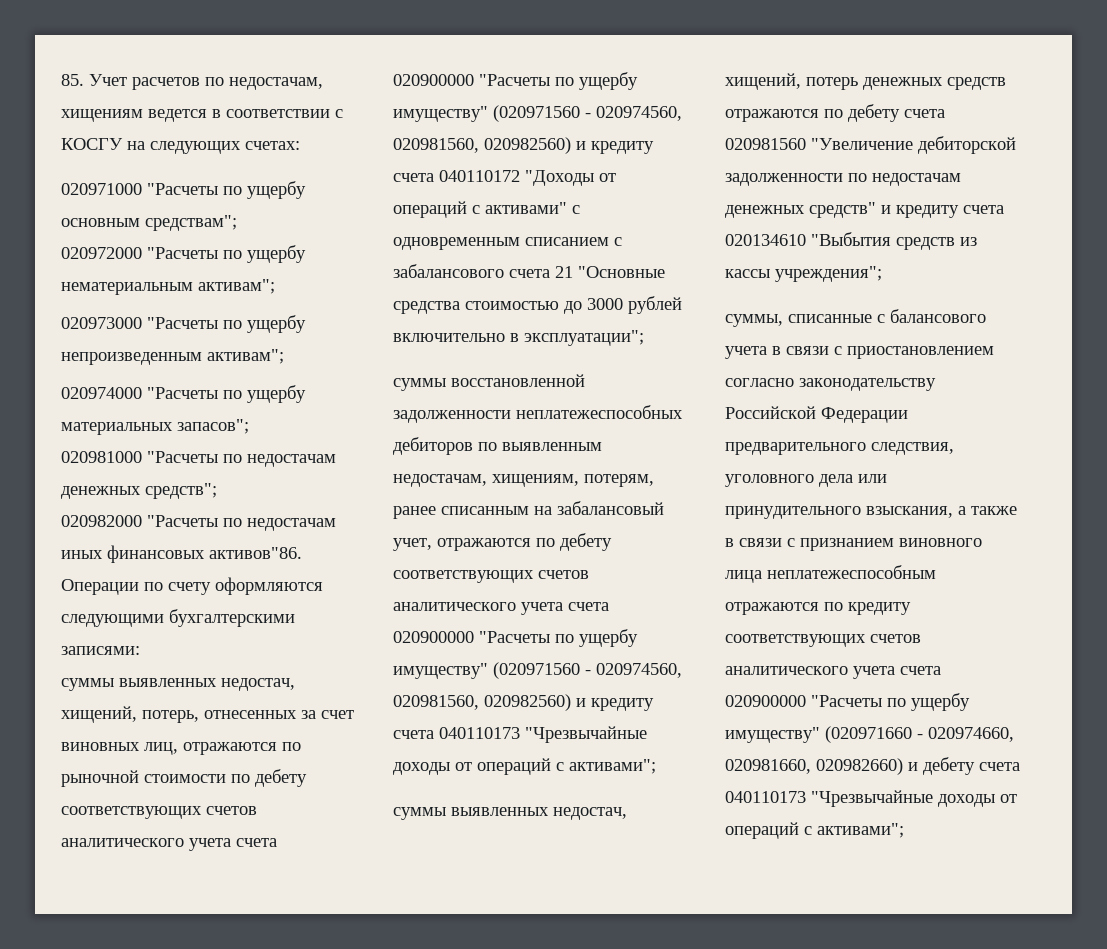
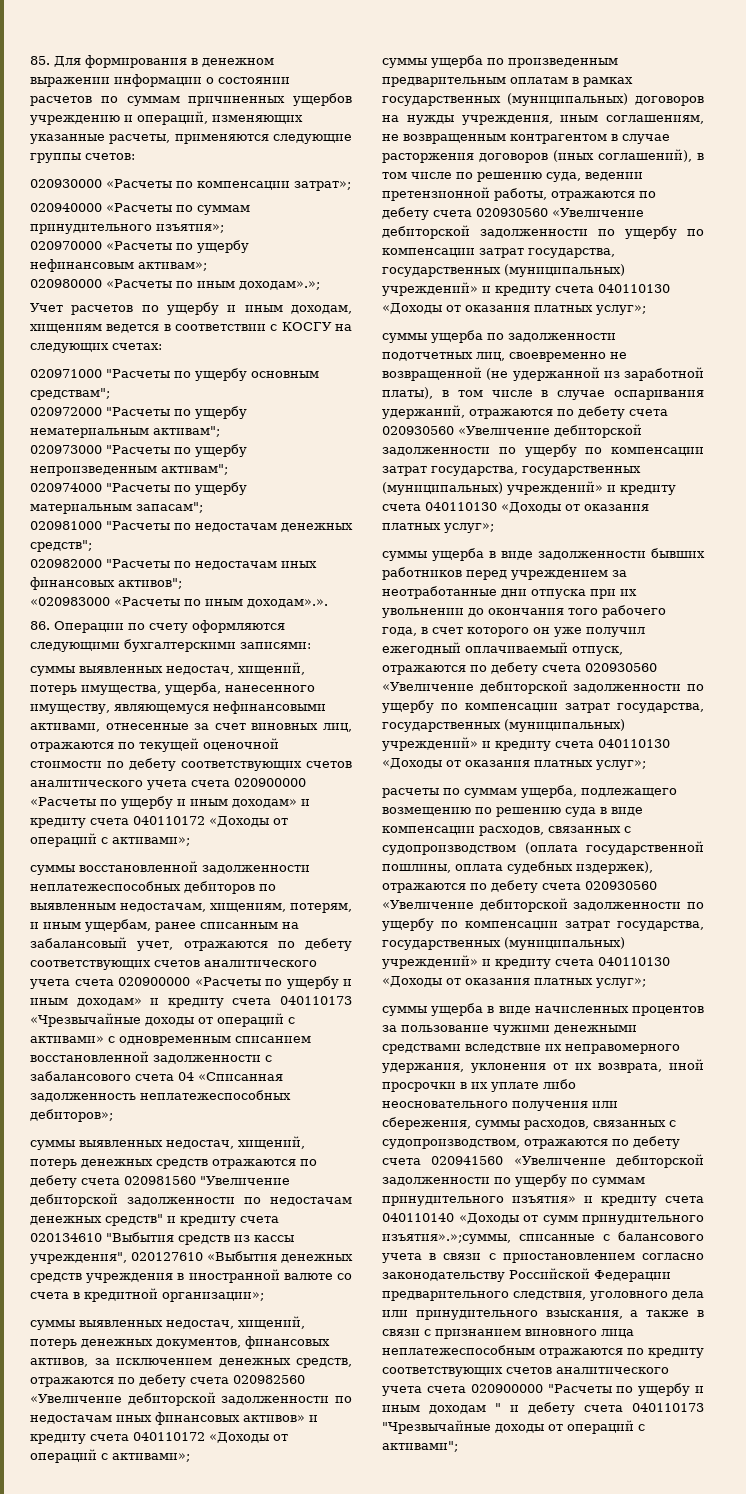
[89,74,323,90] Учет расчетов по недостачам, -> [54,55,274,68] [30,74,290,87] [30,93,352,106] [30,111,303,125] [30,134,352,144] [30,153,135,163] [30,179,351,191] [30,203,250,215] [30,224,224,234] [30,240,249,253] [30,259,207,272] [30,279,320,290] [30,302,352,315] Для формирования в денежном выражении информации о состоянии расчетов по суммам причиненных ущербов учреждению и операций, изменяющих указанные расчеты, применяются следующие группы счетов: // 020930000 «Расчеты по компенсации затрат»; // 020940000 «Расчеты по суммам принудительного изъятия»; // 020970000 «Расчеты по ущербу нефинансовым активам»; // 020980000 «Расчеты по иным доходам».»; // Учет расчетов по ущербу и иным доходам,
[61,419,249,435] материальных запасов"; -> [30,502,203,514] материальным запасам";
[209,547,302,559] активов"86. -> [118,578,182,589] [30,597,328,608] [30,621,50,630] активов"; // «020983000 «Расчеты по иным доходам».». // 86.
[142,710,297,723] потерь, отнесенных -> [30,682,315,695] [30,701,326,714] [30,723,189,732] потерь имущества, ущерба, нанесенного имуществу, являющемуся нефинансовыми активами, отнесенные
[61,770,139,787] рыночной -> [139,738,279,752] текущей оценочной
[479,72,638,90] [393,105,682,122] [393,137,654,154] [393,170,616,186] [393,201,580,218] [393,237,622,250] [393,264,665,278] [393,296,682,314] [393,330,644,346] "Расчеты по ущербу имуществу" (020971560 - 020974560, 020981560, 020982560) и кредиту счета 040110172 "Доходы от операций с активами" с одновременным списанием с забалансового счета 21 "Основные средства стоимостью до 3000 рублей включительно в эксплуатации"; -> [30,796,310,809] [30,816,288,828] [30,833,190,847] «Расчеты по ущербу и иным доходам» и кредиту счета 040110172 «Доходы от операций с активами»;
(654, 480) none -> [30,919,151,932] и иным ущербам,
[479,629,638,647] [393,662,682,679] [393,694,571,711] "Расчеты по ущербу имуществу" (020971560 - 020974560, 020981560, 020982560) -> [194,976,352,989] [30,998,142,1007] «Расчеты по ущербу и иным доходам»
[525,726,647,743] [393,758,656,775] "Чрезвычайные доходы от операций с активами"; -> [30,1013,295,1027] [30,1036,311,1046] [30,1051,272,1064] [30,1071,283,1081] [30,1090,291,1102] [30,1109,113,1122] «Чрезвычайные доходы от операций с активами» с одновременным списанием восстановленной задолженности с забалансового счета 04 «Списанная задолженность неплатежеспособных дебиторов»;
[775,266,882,282] [725,314,783,327] учреждения"; // суммы, -> [30,1251,353,1264] [30,1269,352,1283] [30,1288,264,1302] [30,1316,305,1330] [30,1336,330,1349] [30,1358,352,1368] [30,1374,305,1387] [30,1392,353,1406] [30,1412,318,1425] [30,1432,288,1444] [30,1449,190,1463] [382,55,618,68] [382,77,633,87] [382,93,704,106] [382,115,704,125] [382,134,670,144] [382,149,704,163] [382,172,643,182] [382,187,656,201] [382,207,644,220] [382,225,704,239] [382,248,615,258] [382,264,625,277] [382,282,670,296] [382,303,646,315] [382,330,616,343] [382,352,627,362] [382,367,704,381] [382,387,704,400] [382,405,668,419] [382,424,642,438] [382,444,704,457] [382,466,641,476] [382,481,676,495] [382,502,649,513] [382,523,494,533] [382,548,705,561] [382,567,627,580] [382,586,637,599] [382,605,666,618] [382,627,645,637] [382,642,623,656] [382,662,657,675] [382,680,704,694] [382,700,704,713] [382,719,625,732] [382,737,670,751] [382,758,646,770] [382,785,677,798] [382,807,643,817] [382,826,631,836] [382,841,704,855] [382,861,653,874] [382,880,657,893] [382,898,704,912] [382,918,704,931] [382,937,625,950] [382,955,670,969] [382,976,646,988] [382,1003,704,1016] [382,1025,637,1035] [382,1044,680,1054] [382,1059,704,1073] [382,1079,576,1092] [382,1101,618,1111] [382,1117,676,1130] [382,1136,680,1149] [382,1154,704,1168] [382,1174,645,1187] [382,1196,704,1206] [382,1213,704,1225] [382,1234,511,1244] учреждения", 020127610 «Выбытия денежных средств учреждения в иностранной валюте со счета в кредитной организации»; // суммы выявленных недостач, хищений, потерь денежных документов, финансовых активов, за исключением денежных средств, отражаются по дебету счета 020982560 «Увеличение дебиторской задолженности по недостачам иных финансовых активов» и кредиту счета 040110172 «Доходы от операций с активами»; // суммы ущерба по произведенным предварительным оплатам в рамках государственных (муниципальных) договоров на нужды учреждения, иным соглашениям, не возвращенным контрагентом в случае расторжения договоров (иных соглашений), в том числе по решению суда, ведении претензионной работы, отражаются по дебету счета 020930560 «Увеличение дебиторской задолженности по ущербу по компенсации затрат государства, государственных (муниципальных) учреждений» и кредиту счета 040110130 «Доходы от оказания платных услуг»; // суммы ущерба по задолженности подотчетных лиц, своевременно не возвращенной (не удержанной из заработной платы), в том числе в случае оспаривания удержаний, отражаются по дебету счета 020930560 «Увеличение дебиторской задолженности по ущербу по компенсации затрат государства, государственных (муниципальных) учреждений» и кредиту счета 040110130 «Доходы от оказания платных услуг»; // суммы ущерба в виде задолженности бывших работников перед учреждением за неотработанные дни отпуска при их увольнении до окончания того рабочего года, в счет которого он уже получил ежегодный оплачиваемый отпуск, отражаются по дебету счета 020930560 «Увеличение дебиторской задолженности по ущербу по компенсации затрат государства, государственных (муниципальных) учреждений» и кредиту счета 040110130 «Доходы от оказания платных услуг»; // расчеты по суммам ущерба, подлежащего возмещению по решению суда в виде компенсации расходов, связанных с судопроизводством (оплата государственной пошлины, оплата судебных издержек), отражаются по дебету счета 020930560 «Увеличение дебиторской задолженности по ущербу по компенсации затрат государства, государственных (муниципальных) учреждений» и кредиту счета 040110130 «Доходы от оказания платных услуг»; // суммы ущерба в виде начисленных процентов за пользование чужими денежными средствами вследствие их неправомерного удержания, уклонения от их возврата, иной просрочки в их уплате либо неосновательного получения или сбережения, суммы расходов, связанных с судопроизводством, отражаются по дебету счета 020941560 «Увеличение дебиторской задолженности по ущербу по суммам принудительного изъятия» и кредиту счета 040110140 «Доходы от сумм принудительного изъятия».»;суммы,
[725,726,1014,743] [725,758,903,775] имуществу" (020971660 - 020974660, 020981660, 020982660) -> [695,1386,704,1393] [382,1403,501,1414] и иным доходам "

